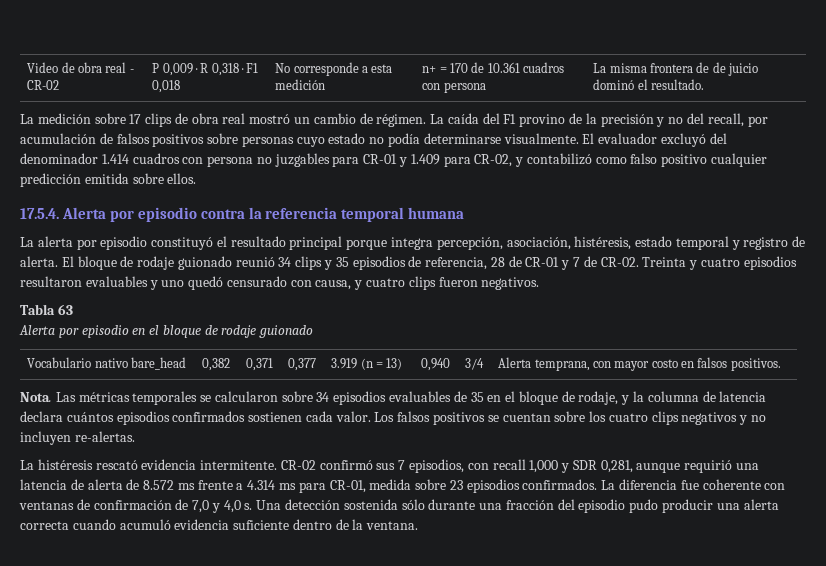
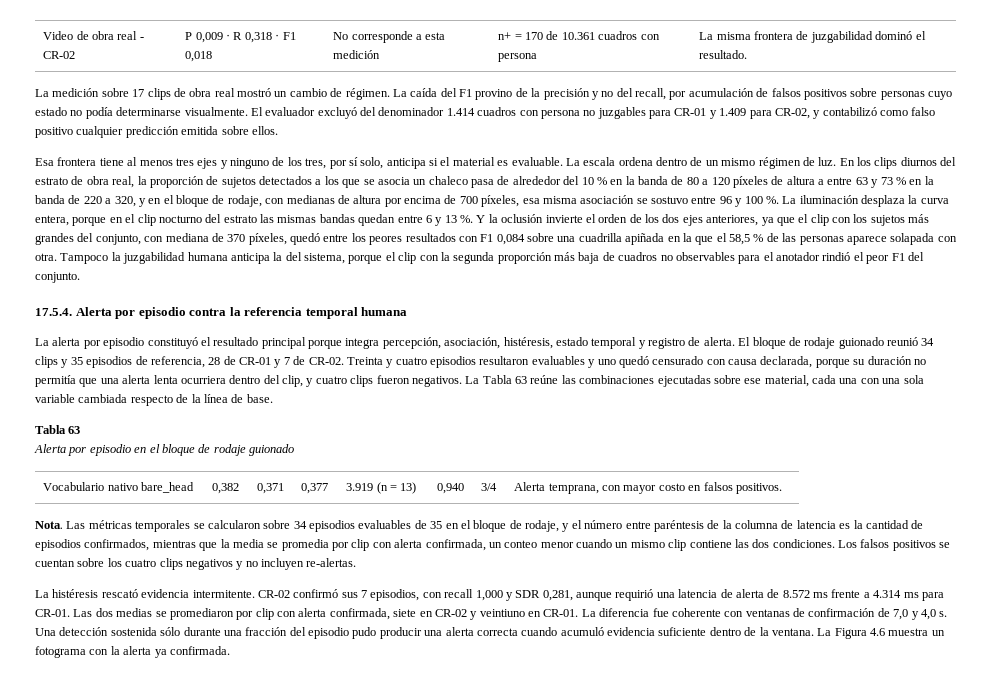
[712,62,758,76] de juicio -> [810,31,873,43] juzgabilidad
(197, 178) none -> [35,157,957,169] [35,176,934,188] [35,195,949,207] [35,214,930,226] [35,233,957,245] [35,252,924,264] [35,272,80,283] // Esa frontera tiene al menos tres ejes y ninguno de los tres, por sí solo, anticipa si el material es evaluable. La escala ordena dentro de un mismo régimen de luz. En los clips diurnos del estrato de obra real, la proporción de sujetos detectados a los que se asocia un chaleco pasa de alrededor del 10 % en la banda de 80 a 120 píxeles de altura a entre 63 y 73 % en la banda de 220 a 320, y en el bloque de rodaje, con medianas de altura por encima de 700 píxeles, esa misma asociación se sostuvo entre 96 y 100 %. La iluminación desplaza la curva entera, porque en el clip nocturno del estrato las mismas bandas quedan entre 6 y 13 %. Y la oclusión invierte el orden de los dos ejes anteriores, ya que el clip con los sujetos más grandes del conjunto, con mediana de 370 píxeles, quedó entre los peores resultados con F1 0,084 sobre una cuadrilla apiñada en la que el 58,5 % de las personas aparece solapada con otra. Tampoco la juzgabilidad humana anticipa la del sistema, porque el clip con la segunda proporción más baja de cuadros no observables para el anotador rindió el peor F1 del conjunto.
[315,280,352,290] causa, -> [728,356,926,368] [35,375,303,387] causa declarada, porque su duración no permitía que una alerta lenta ocurriera dentro del clip,
(540, 283) none -> [465,375,924,387] [35,394,273,406] La Tabla 63 reúne las combinaciones ejecutadas sobre ese material, cada una con una sola variable cambiada respecto de la línea de base.
[633,391,767,402] [20,411,371,425] la columna de latencia declara cuántos episodios confirmados sostienen cada valor. -> [571,520,924,532] [35,539,835,551] el número entre paréntesis de la columna de latencia es la cantidad de episodios confirmados, mientras que la media se promedia por clip con alerta confirmada, un conteo menor cuando un mismo clip contiene las dos condiciones.
[329,479,598,493] CR-01, medida sobre 23 episodios confirmados. -> [35,608,579,620] CR-01. Las dos medias se promediaron por clip con alerta confirmada, siete en CR-02 y veintiuno en CR-01.
(419, 525) none -> [817,628,945,639] [35,646,230,658] La Figura 4.6 muestra un fotograma con la alerta ya confirmada.

